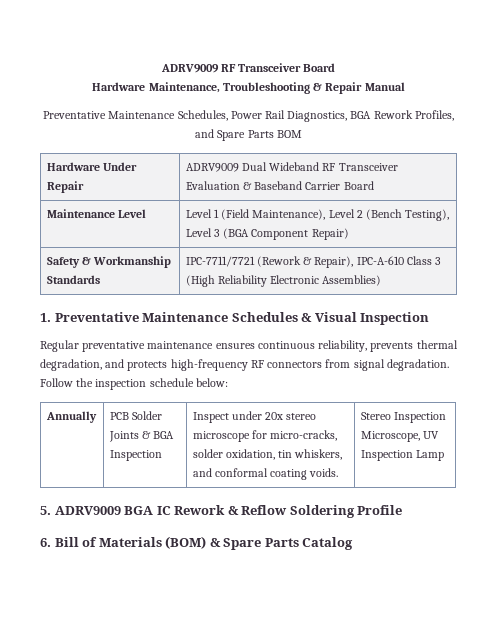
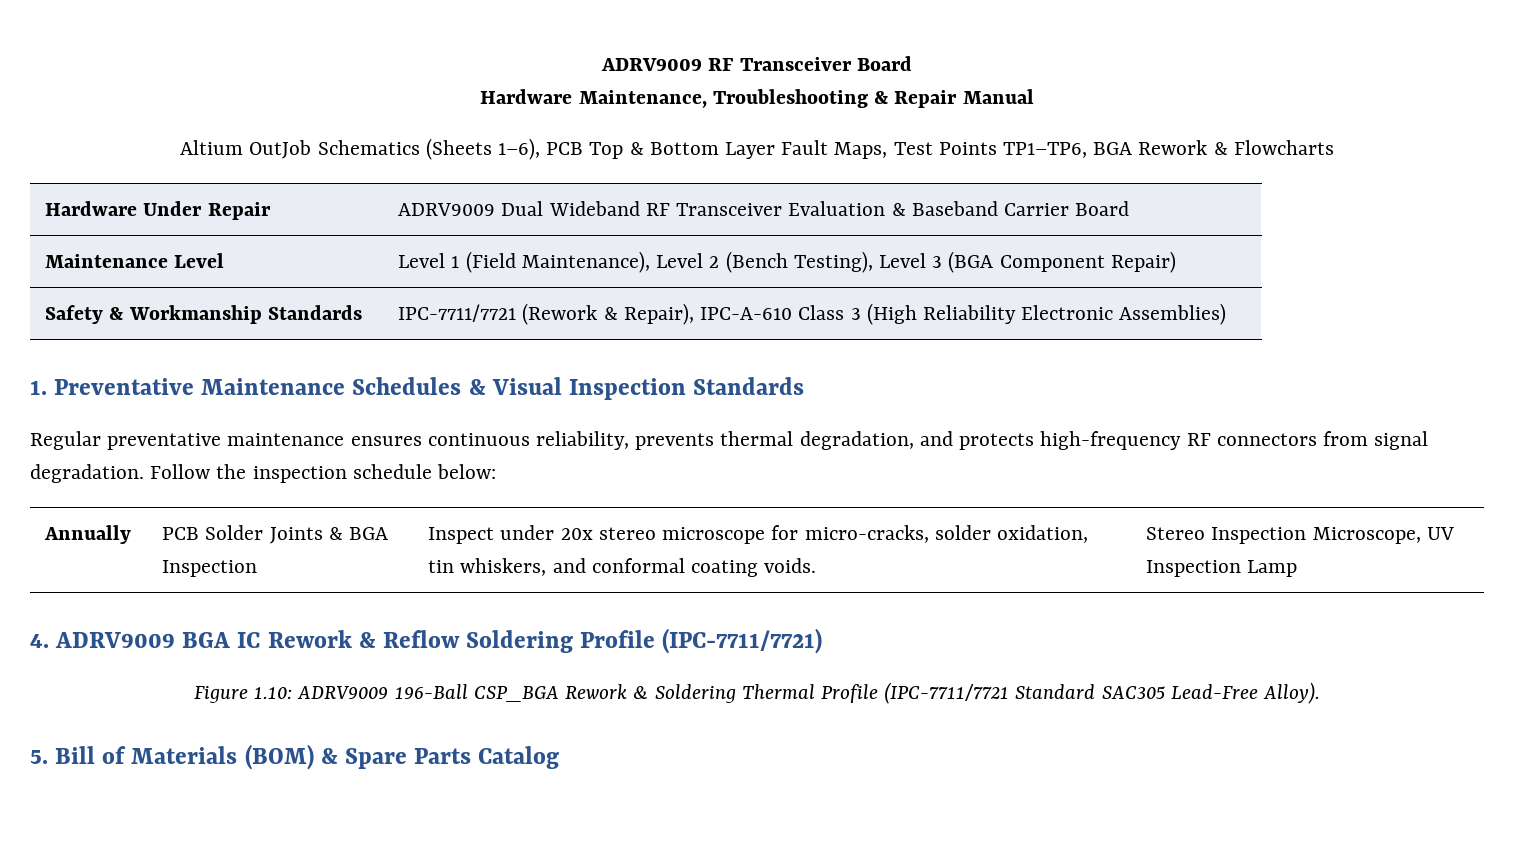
[43,110,454,122] [195,129,302,141] Preventative Maintenance Schedules, Power Rail Diagnostics, BGA Rework Profiles, and Spare Parts BOM -> [180,138,1334,160] Altium OutJob Schematics (Sheets 1–6), PCB Top & Bottom Layer Fault Maps, Test Points TP1–TP6, BGA Rework & Flowcharts
(430, 318) none -> [693,377,805,395] Standards
[40,506,51,515] 5. -> [30,634,49,648] 4.
[40,538,51,547] // 6. -> [662,628,823,654] [194,682,1320,704] [30,750,48,764] (IPC-7711/7721) // Figure 1.10: ADRV9009 196-Ball CSP_BGA Rework & Soldering Thermal Profile (IPC-7711/7721 Standard SAC305 Lead-Free Alloy). // 5.

